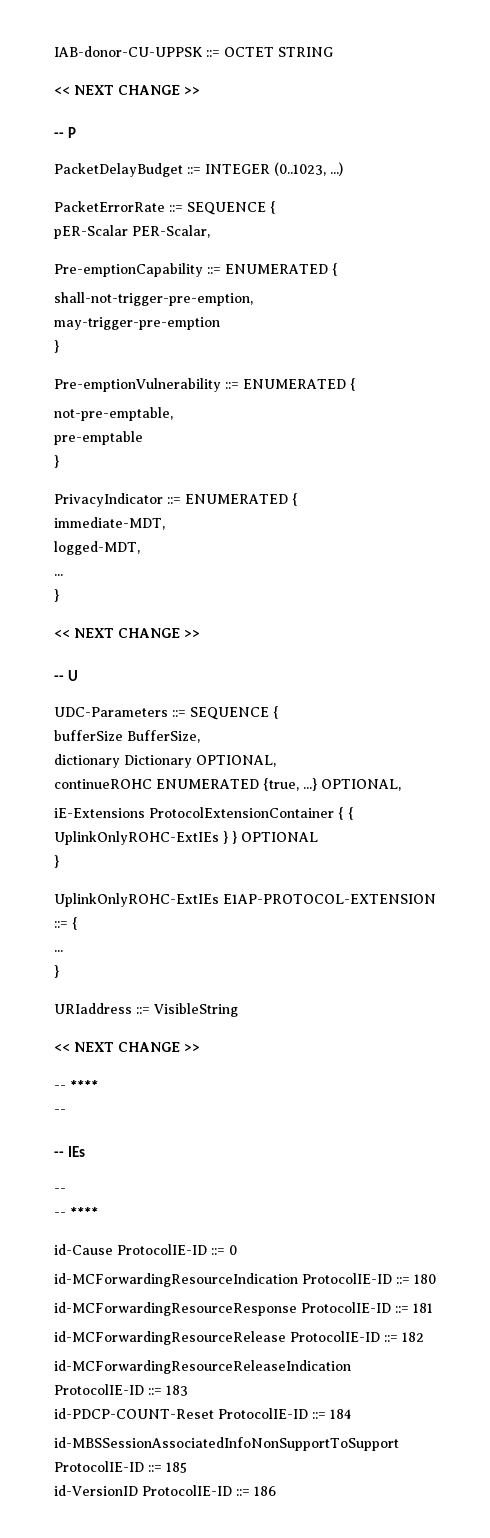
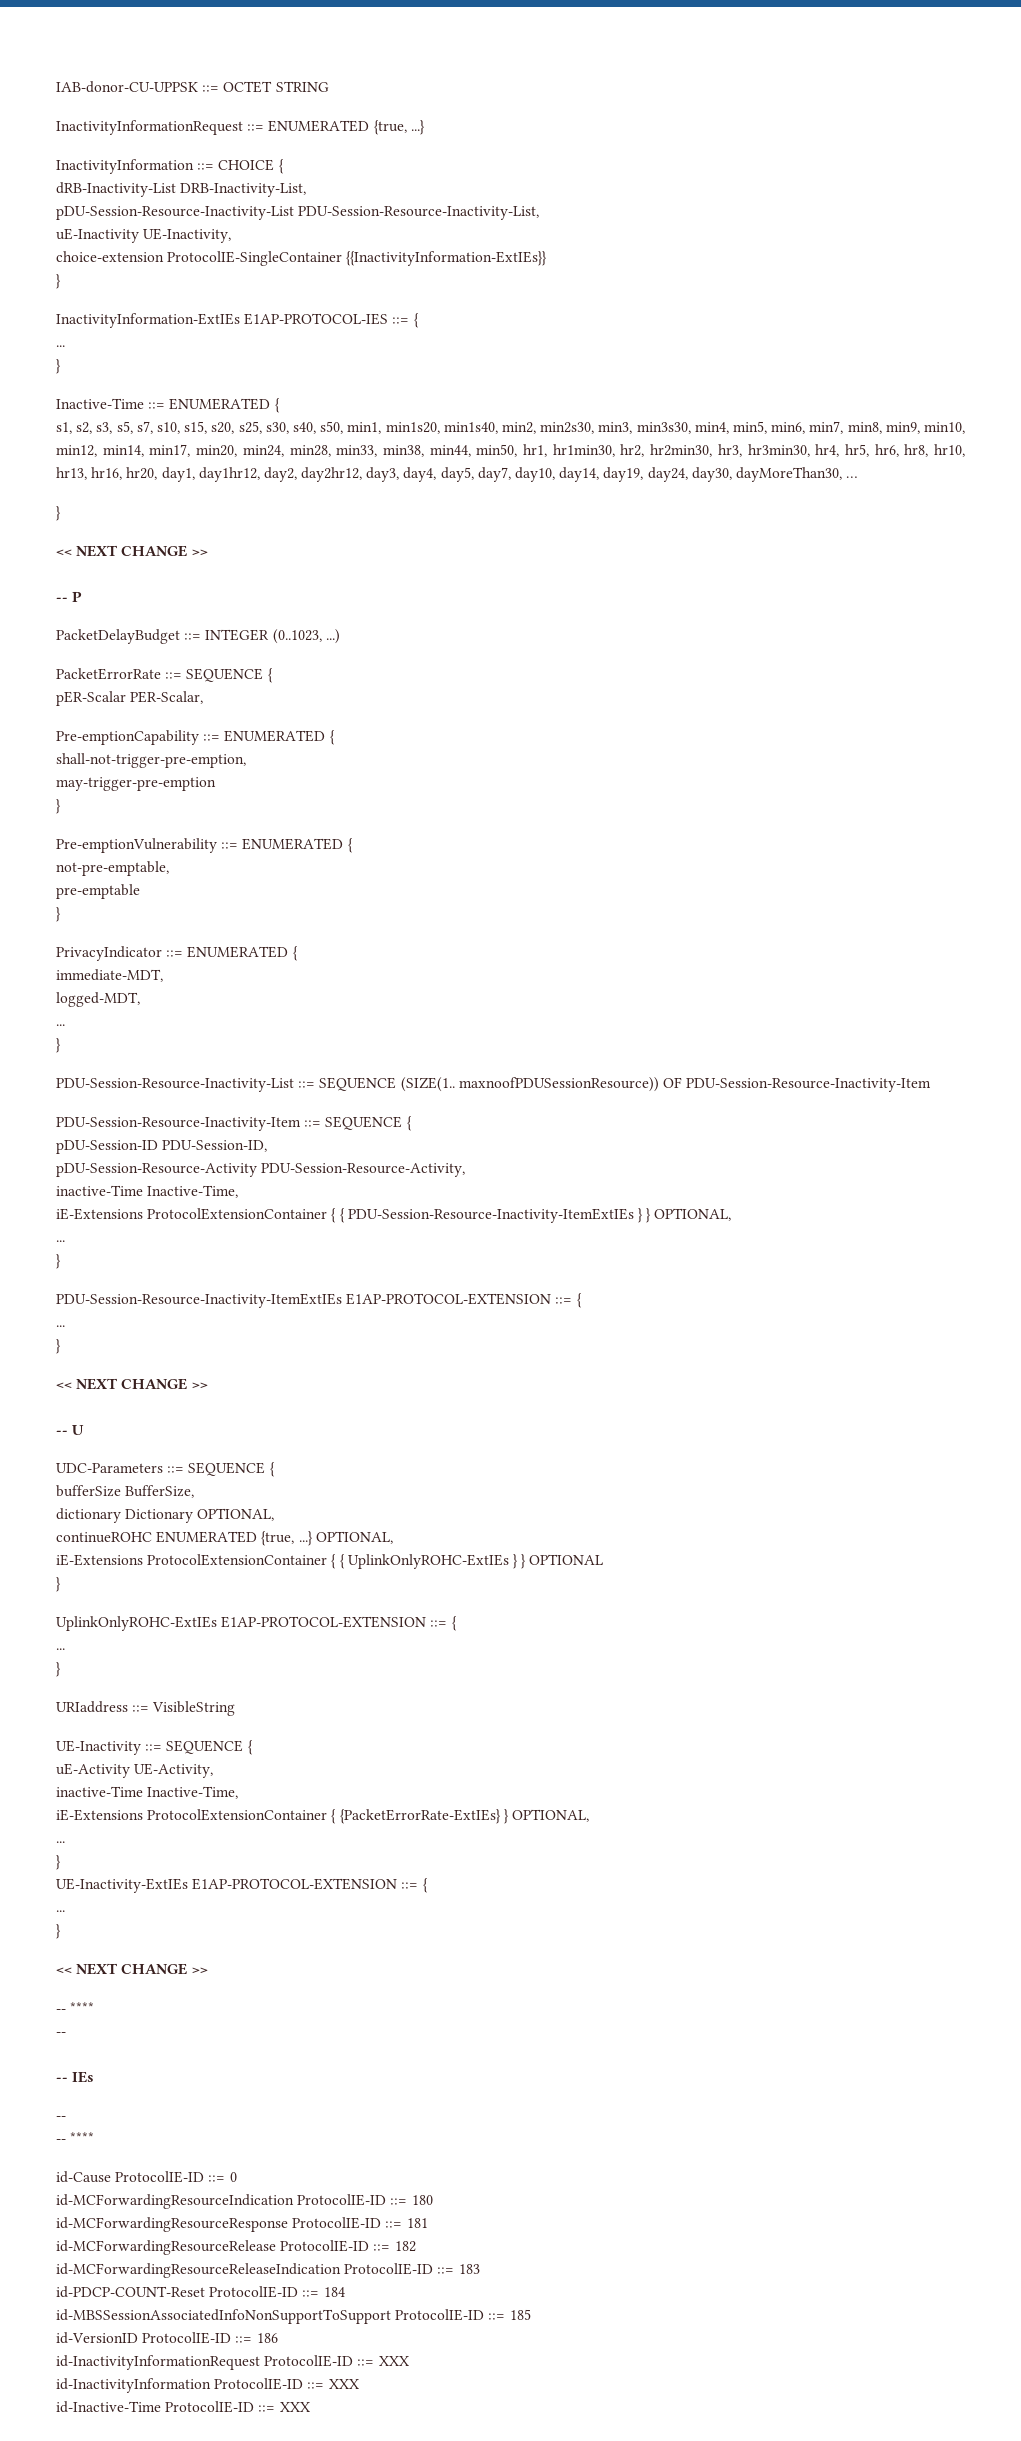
(333, 52) none -> [56,120,425,135] [56,159,284,174] [56,182,307,197] [56,206,540,220] [56,228,232,243] [56,251,548,266] [56,274,61,289] [56,313,419,328] [56,345,65,347] [56,359,61,374] [56,398,280,413] [56,421,966,434] [56,444,966,457] [56,467,859,482] [56,506,61,521] // InactivityInformationRequest ::= ENUMERATED {true, ...} // InactivityInformation ::= CHOICE { // dRB-Inactivity-List DRB-Inactivity-List, // pDU-Session-Resource-Inactivity-List PDU-Session-Resource-Inactivity-List, // uE-Inactivity UE-Inactivity, // choice-extension ProtocolIE-SingleContainer {{InactivityInformation-ExtIEs}} // } // InactivityInformation-ExtIEs E1AP-PROTOCOL-IES ::= { // ... // } // Inactive-Time ::= ENUMERATED { // s1, s2, s3, s5, s7, s10, s15, s20, s25, s30, s40, s50, min1, min1s20, min1s40, min2, min2s30, min3, min3s30, min4, min5, min6, min7, min8, min9, min10, min12, min14, min17, min20, min24, min28, min33, min38, min44, min50, hr1, hr1min30, hr2, hr2min30, hr3, hr3min30, hr4, hr5, hr6, hr8, hr10, hr13, hr16, hr20, day1, day1hr12, day2, day2hr12, day3, day4, day5, day7, day10, day14, day19, day24, day30, dayMoreThan30, … // }
(59, 595) none -> [56,1077,932,1092] [56,1116,412,1131] [56,1140,268,1154] [56,1163,466,1177] [56,1185,239,1198] [56,1208,732,1223] [56,1240,65,1242] [56,1254,61,1269] [56,1293,582,1308] [56,1325,65,1327] [56,1339,61,1354] // PDU-Session-Resource-Inactivity-List ::= SEQUENCE (SIZE(1.. maxnoofPDUSessionResource)) OF PDU-Session-Resource-Inactivity-Item // PDU-Session-Resource-Inactivity-Item ::= SEQUENCE { // pDU-Session-ID PDU-Session-ID, // pDU-Session-Resource-Activity PDU-Session-Resource-Activity, // inactive-Time Inactive-Time, // iE-Extensions ProtocolExtensionContainer { { PDU-Session-Resource-Inactivity-ItemExtIEs } } OPTIONAL, // ... // } // PDU-Session-Resource-Inactivity-ItemExtIEs E1AP-PROTOCOL-EXTENSION ::= { // ... // }
(238, 1010) none -> [56,1740,253,1755] [56,1763,214,1778] [56,1786,239,1799] [56,1809,589,1824] [56,1841,65,1843] [56,1855,61,1870] [56,1878,428,1893] [56,1910,65,1912] [56,1924,61,1939] // UE-Inactivity ::= SEQUENCE { // uE-Activity UE-Activity, // inactive-Time Inactive-Time, // iE-Extensions ProtocolExtensionContainer { {PacketErrorRate-ExtIEs} } OPTIONAL, // ... // } // UE-Inactivity-ExtIEs E1AP-PROTOCOL-EXTENSION ::= { // ... // }
(276, 1491) none -> [56,2355,409,2370] [56,2378,359,2393] [56,2401,310,2413] // id-InactivityInformationRequest ProtocolIE-ID ::= XXX // id-InactivityInformation ProtocolIE-ID ::= XXX // id-Inactive-Time ProtocolIE-ID ::= XXX

